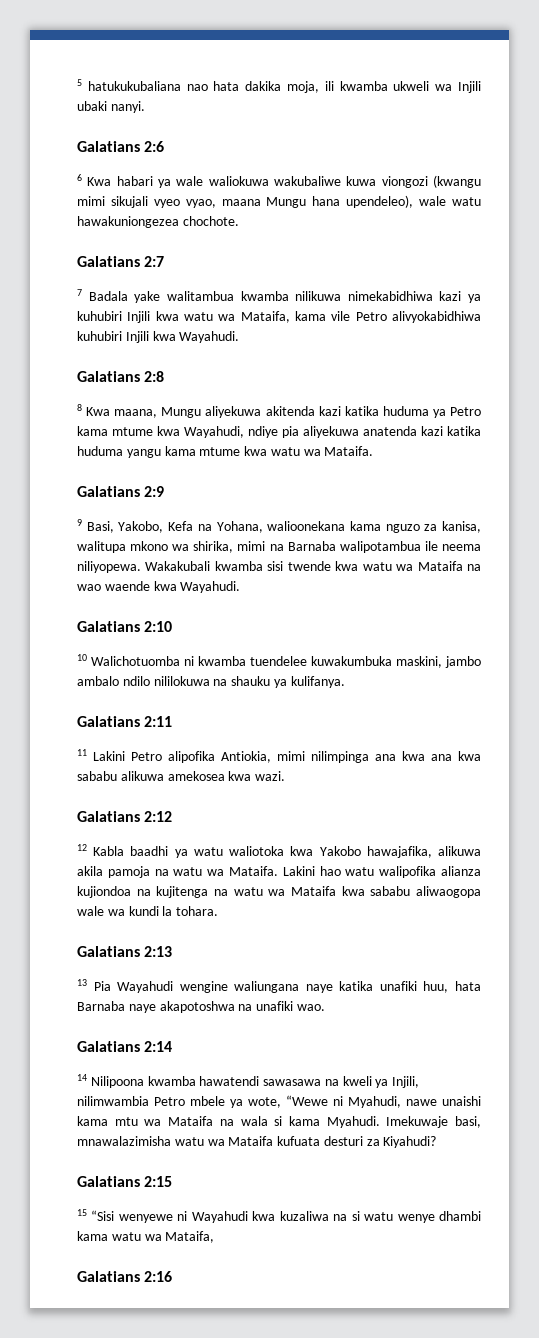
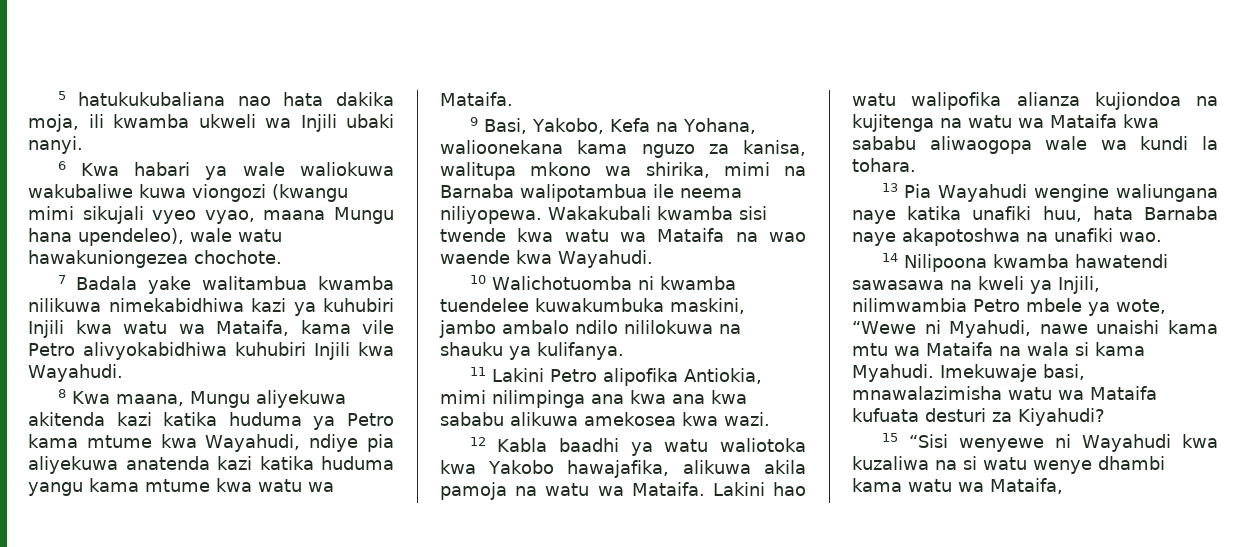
[77,141,165,152] // Galatians 2:6 -> (83, 145) none
[77,256,165,267] // Galatians 2:7 -> (282, 257) none
[77,371,165,382] // Galatians 2:8 -> (123, 373) none
[77,486,165,497] // Galatians 2:9 -> (513, 99) none
[77,621,173,632] // Galatians 2:10 -> (653, 259) none
[77,716,173,727] // Galatians 2:11 -> (624, 351) none
[77,811,173,822] // Galatians 2:12 -> (770, 419) none
[77,946,173,957] // Galatians 2:13 -> (916, 165) none
[77,1041,173,1052] // Galatians 2:14 -> (1162, 237) none
[77,1176,173,1187] // Galatians 2:15 -> (1105, 417) none
[77,1271,173,1282] // Galatians 2:16 -> (1063, 486) none

